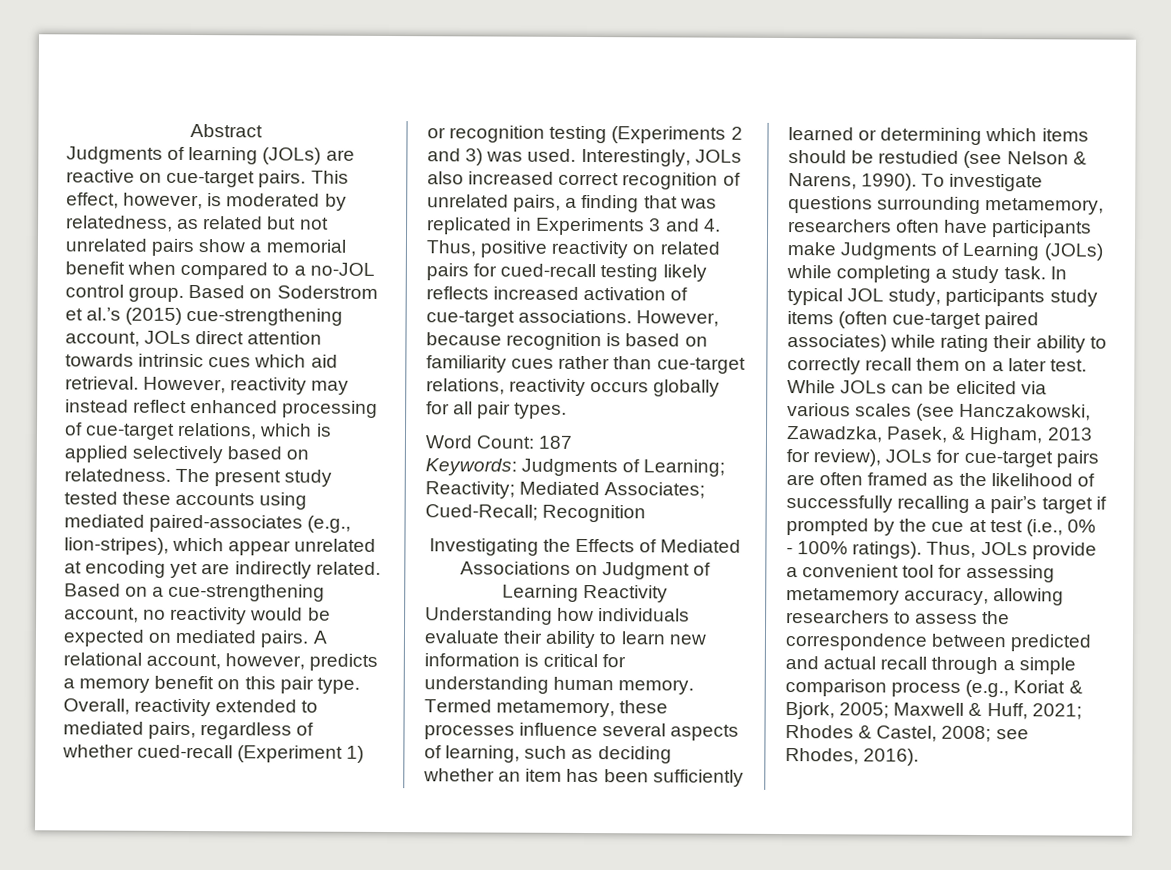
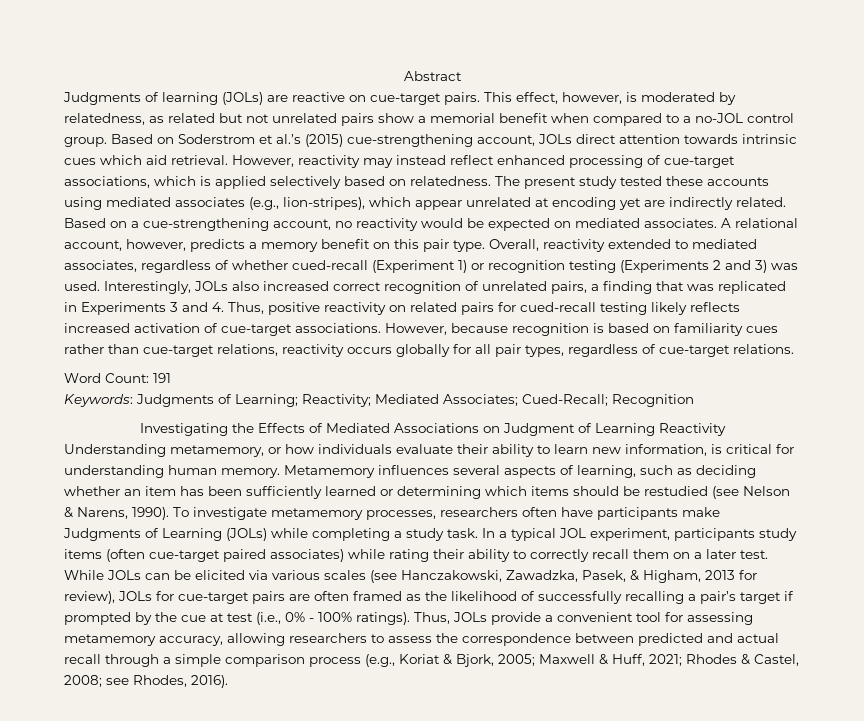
[177,422,258,440] relations, -> [64,176,150,188] associations,
[149,514,304,533] paired-associates -> [175,197,245,207] associates
[260,630,310,648] pairs. -> [644,218,717,228] associates.
[148,721,197,740] pairs, -> [64,260,137,272] associates,
[514,402,568,419] types. -> [525,344,794,357] types, regardless of cue-target relations.
[538,435,573,449] 187 -> [153,373,171,383] 191
(553, 616) none -> [170,445,281,457] metamemory, or
[424,653,520,667] information -> [625,444,707,456] information,
[424,699,669,718] [424,722,599,740] Termed metamemory, these processes influence -> [284,465,449,478] Metamemory influences
[788,196,1105,215] questions surrounding metamemory, -> [271,508,436,520] metamemory processes,
(1067, 273) none -> [499,531,507,538] a
[888,288,942,306] study, -> [590,528,670,541] experiment,

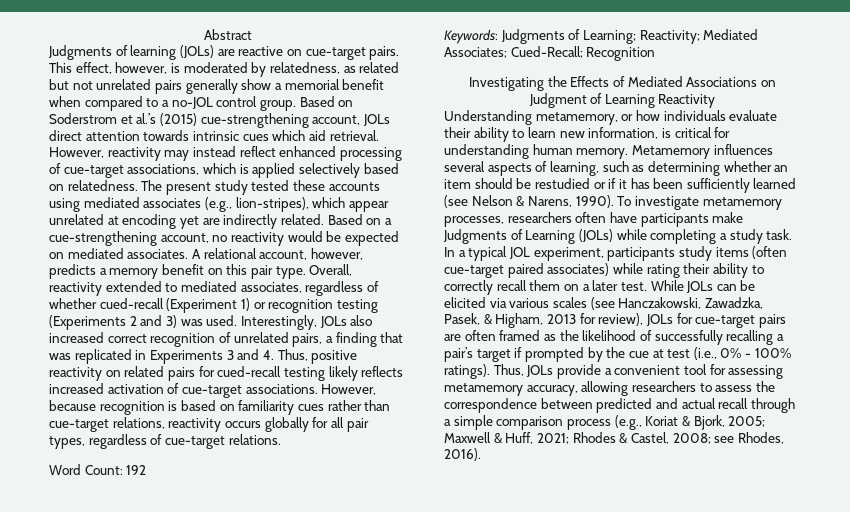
(374, 119) none -> [185,79,238,94] generally
[153,373,171,383] 191 -> [126,465,147,475] 192
[696,465,756,478] deciding -> [647,161,720,176] determining
[180,486,708,499] has been sufficiently learned or determining which items should be restudied -> [474,178,797,193] should be restudied or if it has been sufficiently learned

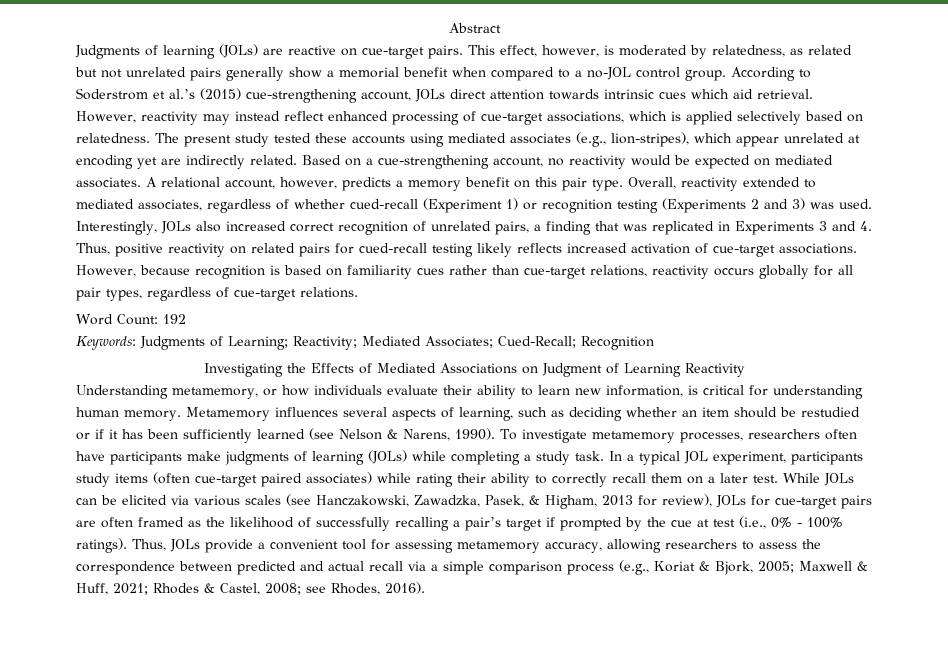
[299,96,354,107] Based on -> [731,67,811,81] According to
[647,161,720,176] determining -> [568,407,622,421] deciding
[443,229,576,244] Judgments of Learning -> [225,451,364,465] judgments of learning
[750,398,795,413] through -> [408,561,426,571] via

